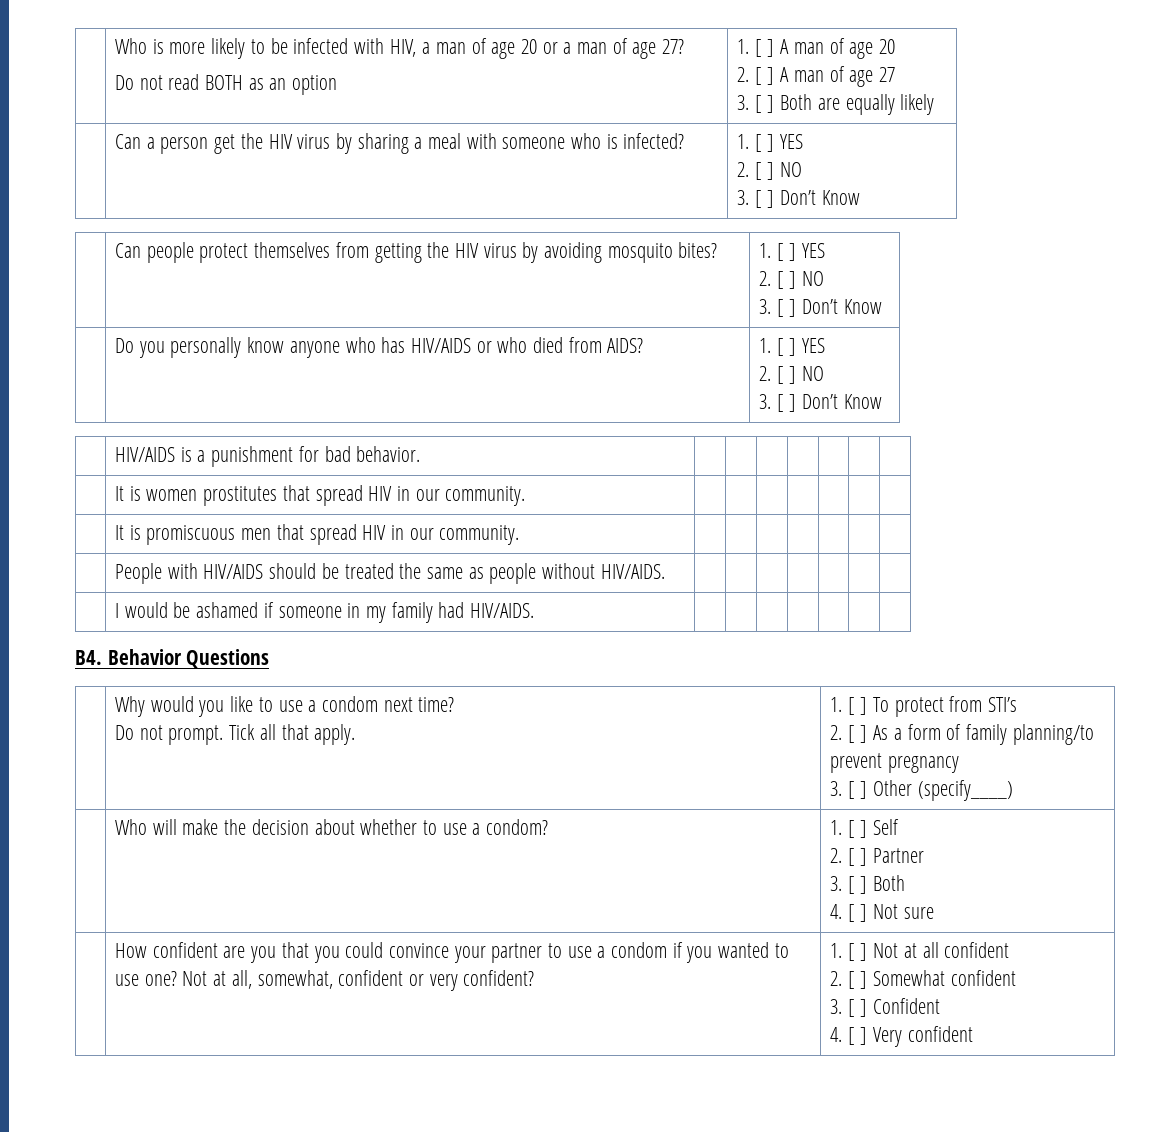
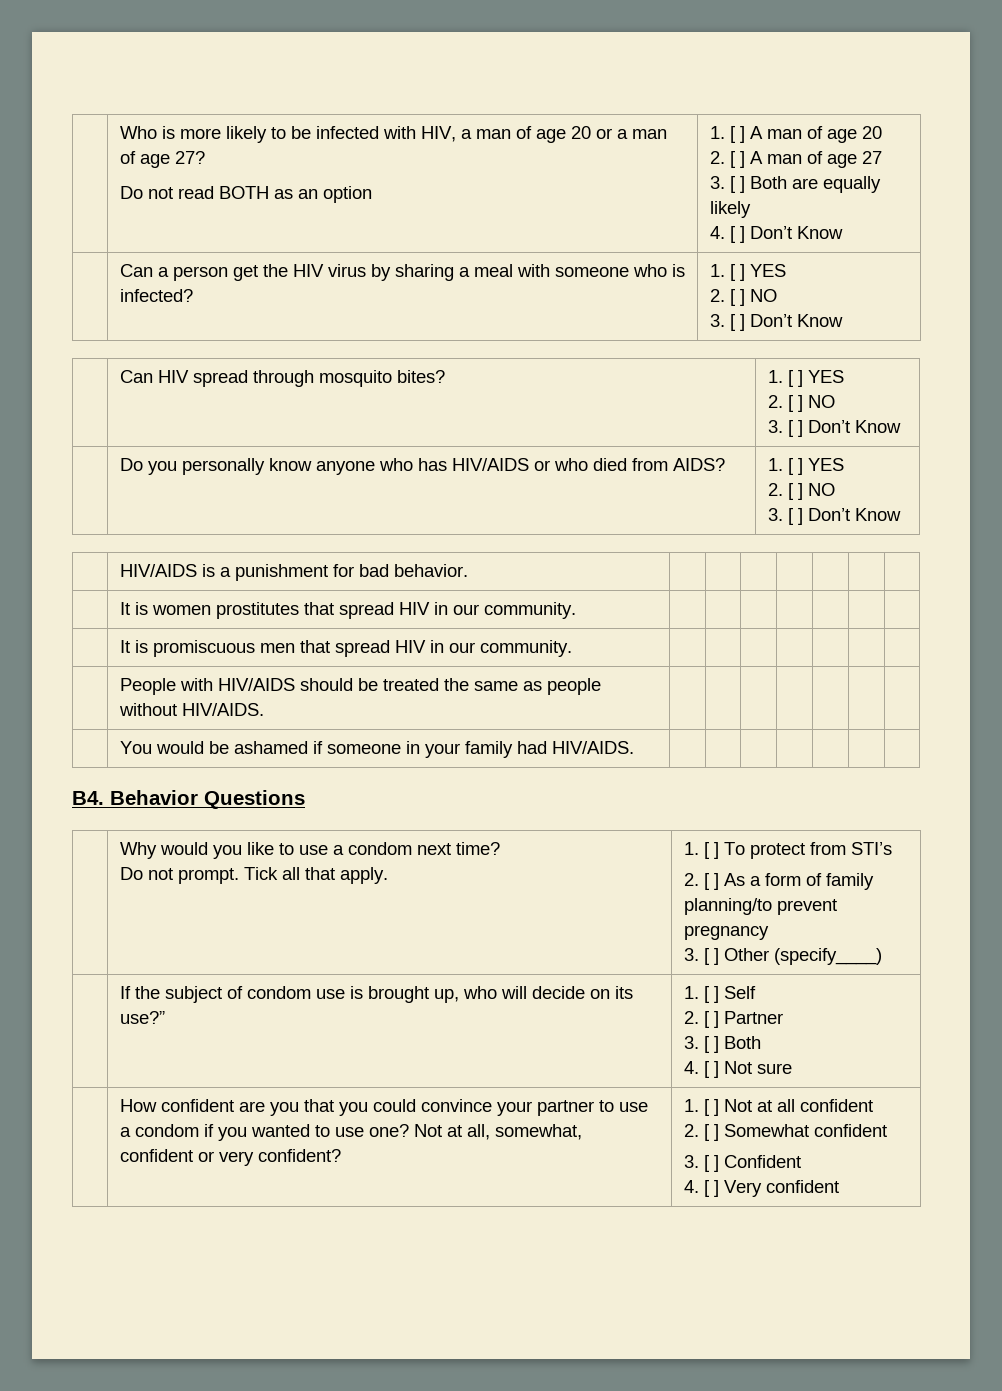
(935, 104) none -> [709,226,843,243] // 4. [ ] Don’t Know
[146,242,602,263] people protect themselves from getting the HIV virus by avoiding -> [157,370,314,387] HIV spread through
[115,603,120,618] I -> [119,741,152,754] You
[365,606,386,623] my -> [424,743,460,758] your
[115,819,548,835] Who will make the decision about whether to use a condom? -> [119,986,633,1003] [119,1011,165,1024] If the subject of condom use is brought up, who will decide on its use?”

